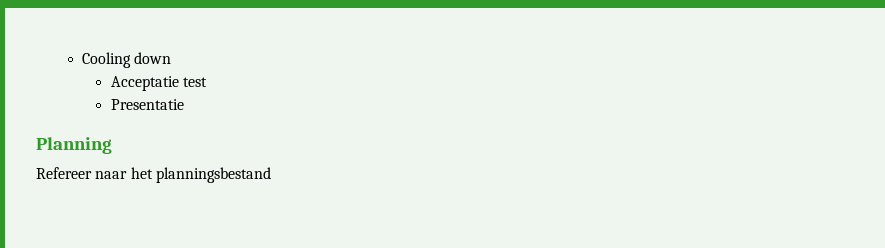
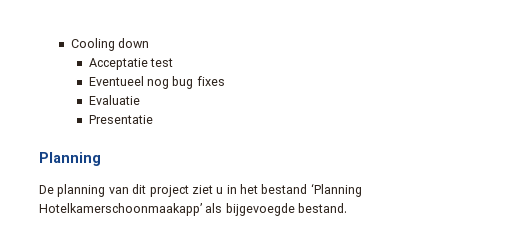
[110,99,184,110] [36,137,112,154] [36,167,271,183] Presentatie // Planning // Refereer naar het planningsbestand -> [88,76,225,89] [88,95,140,105] [88,115,153,124] [39,152,101,166] [39,183,362,197] [39,203,348,216] Eventueel nog bug fixes // Evaluatie // Presentatie // Planning // De planning van dit project ziet u in het bestand ‘Planning Hotelkamerschoonmaakapp’ als bijgevoegde bestand.

